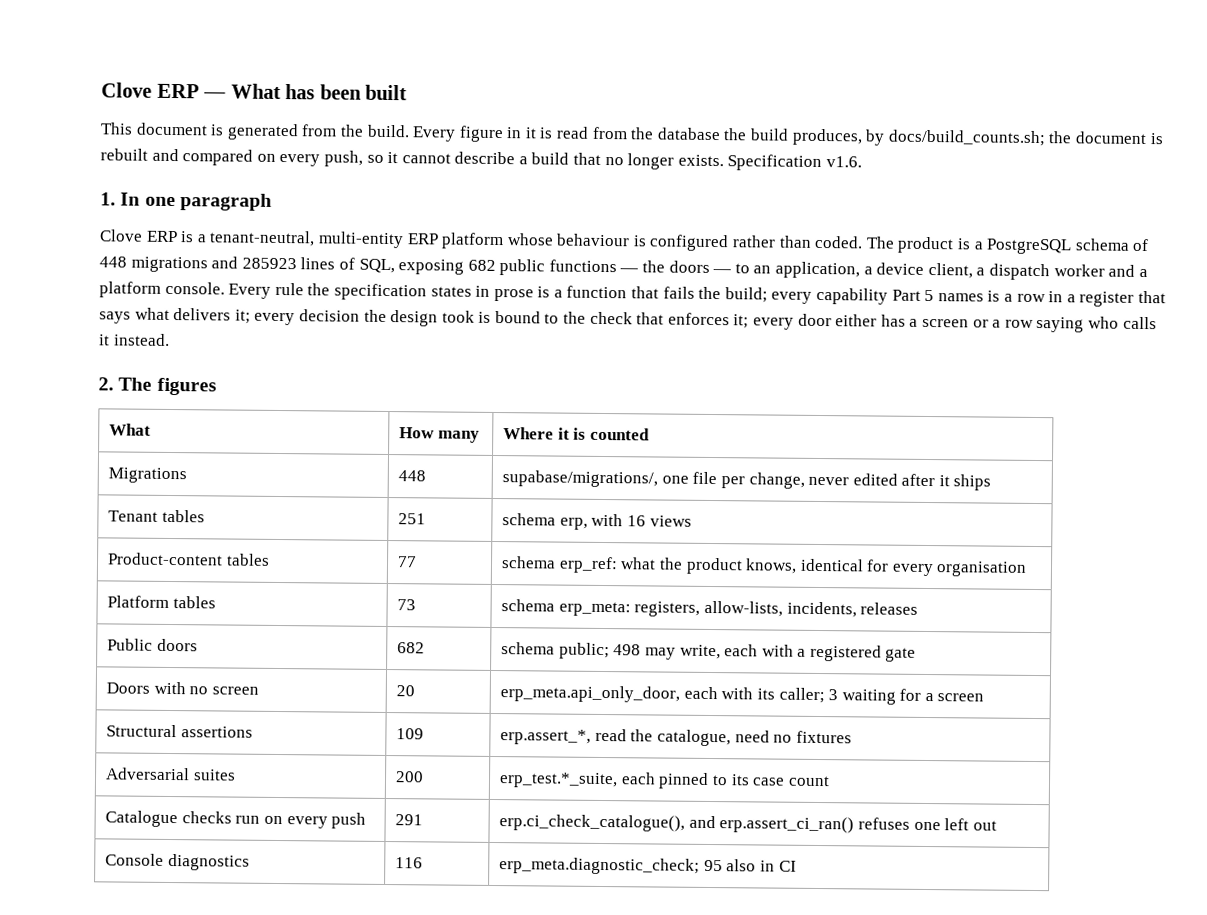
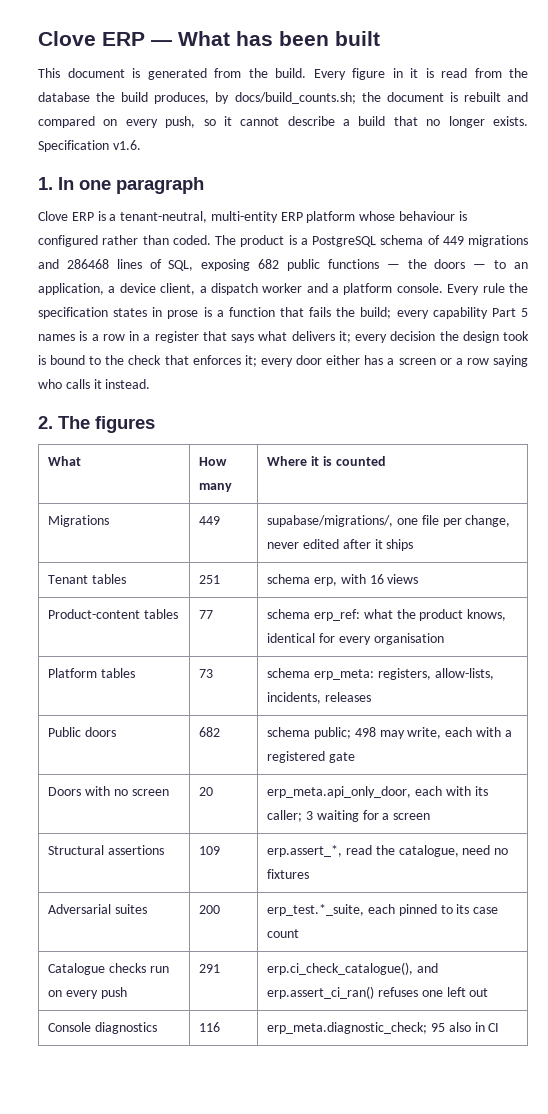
[99,256,127,268] 448 -> [442,236,464,245] 449
[241,257,297,270] 285923 -> [66,259,109,269] 286468
[398,470,427,482] 448 -> [199,516,221,525] 449

